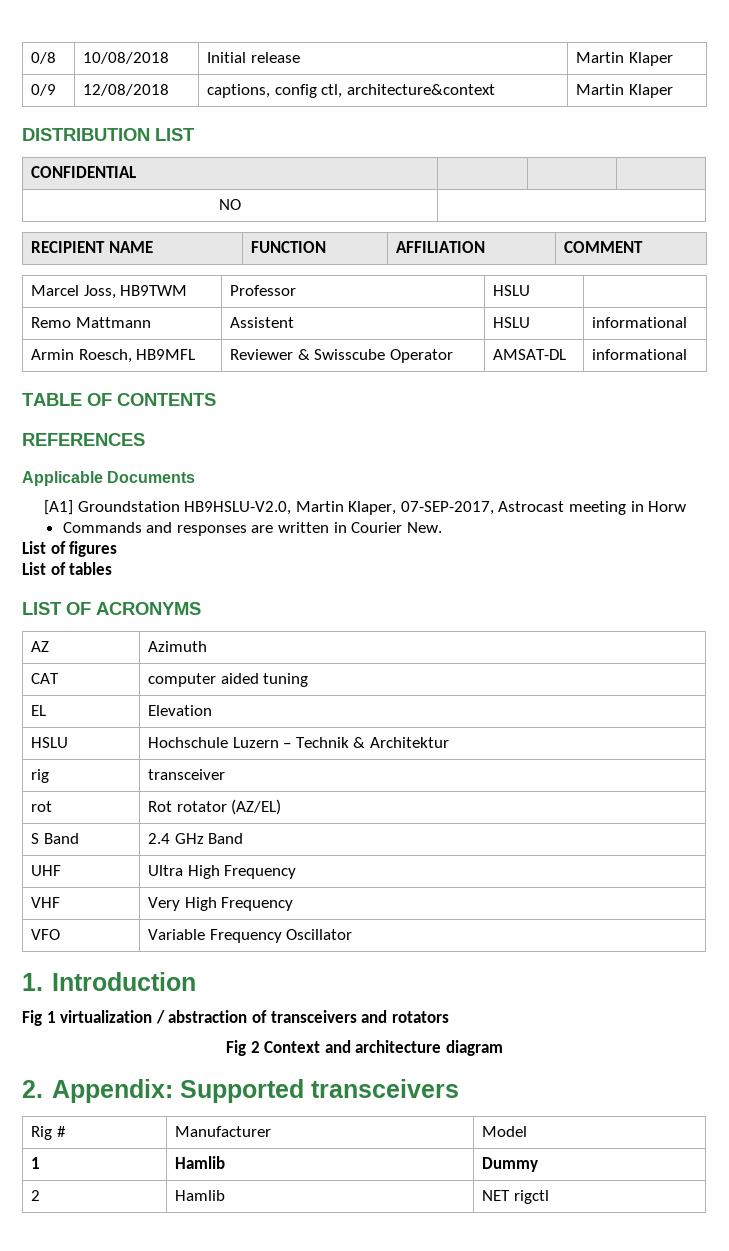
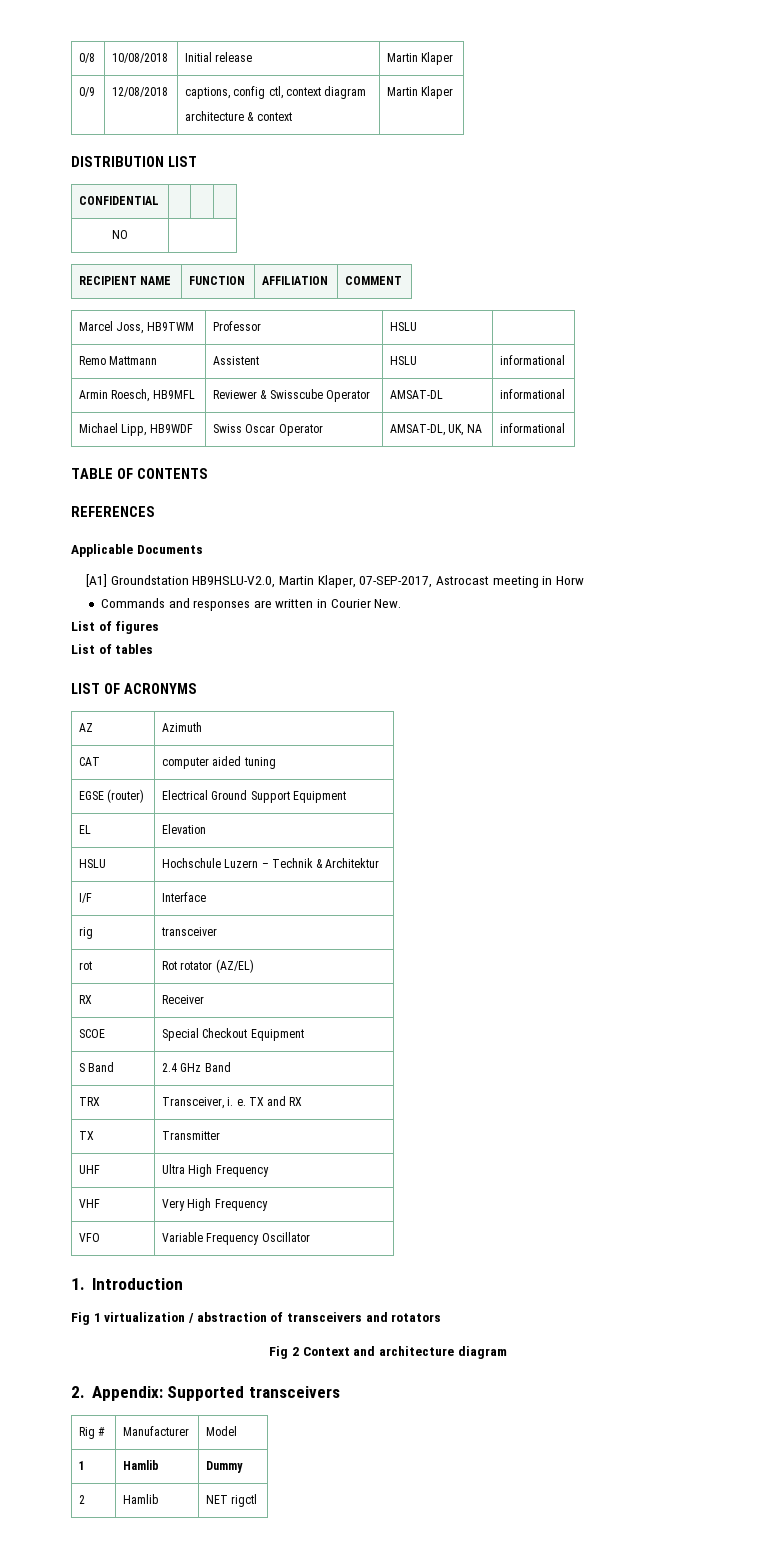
[346,84,495,95] architecture&context -> [285,86,367,99] [185,111,292,121] context diagram // architecture & context
(688, 354) none -> [79,423,193,436] [213,424,323,436] [390,424,482,436] [500,423,566,433] // Michael Lipp, HB9WDF | Swiss Oscar Operator | AMSAT-DL, UK, NA | informational
(309, 680) none -> [79,789,145,803] [162,790,346,803] // EGSE (router) | Electrical Ground Support Equipment
(450, 742) none -> [79,893,93,903] [162,892,207,902] // I/F | Interface
(282, 807) none -> [79,995,93,1004] [162,995,205,1004] [79,1029,106,1038] [162,1028,304,1041] // RX | Receiver // SCOE | Special Checkout Equipment
(244, 838) none -> [79,1097,101,1106] [162,1096,303,1109] [79,1131,95,1140] [162,1131,221,1140] // TRX | Transceiver, i. e. TX and RX // TX | Transmitter

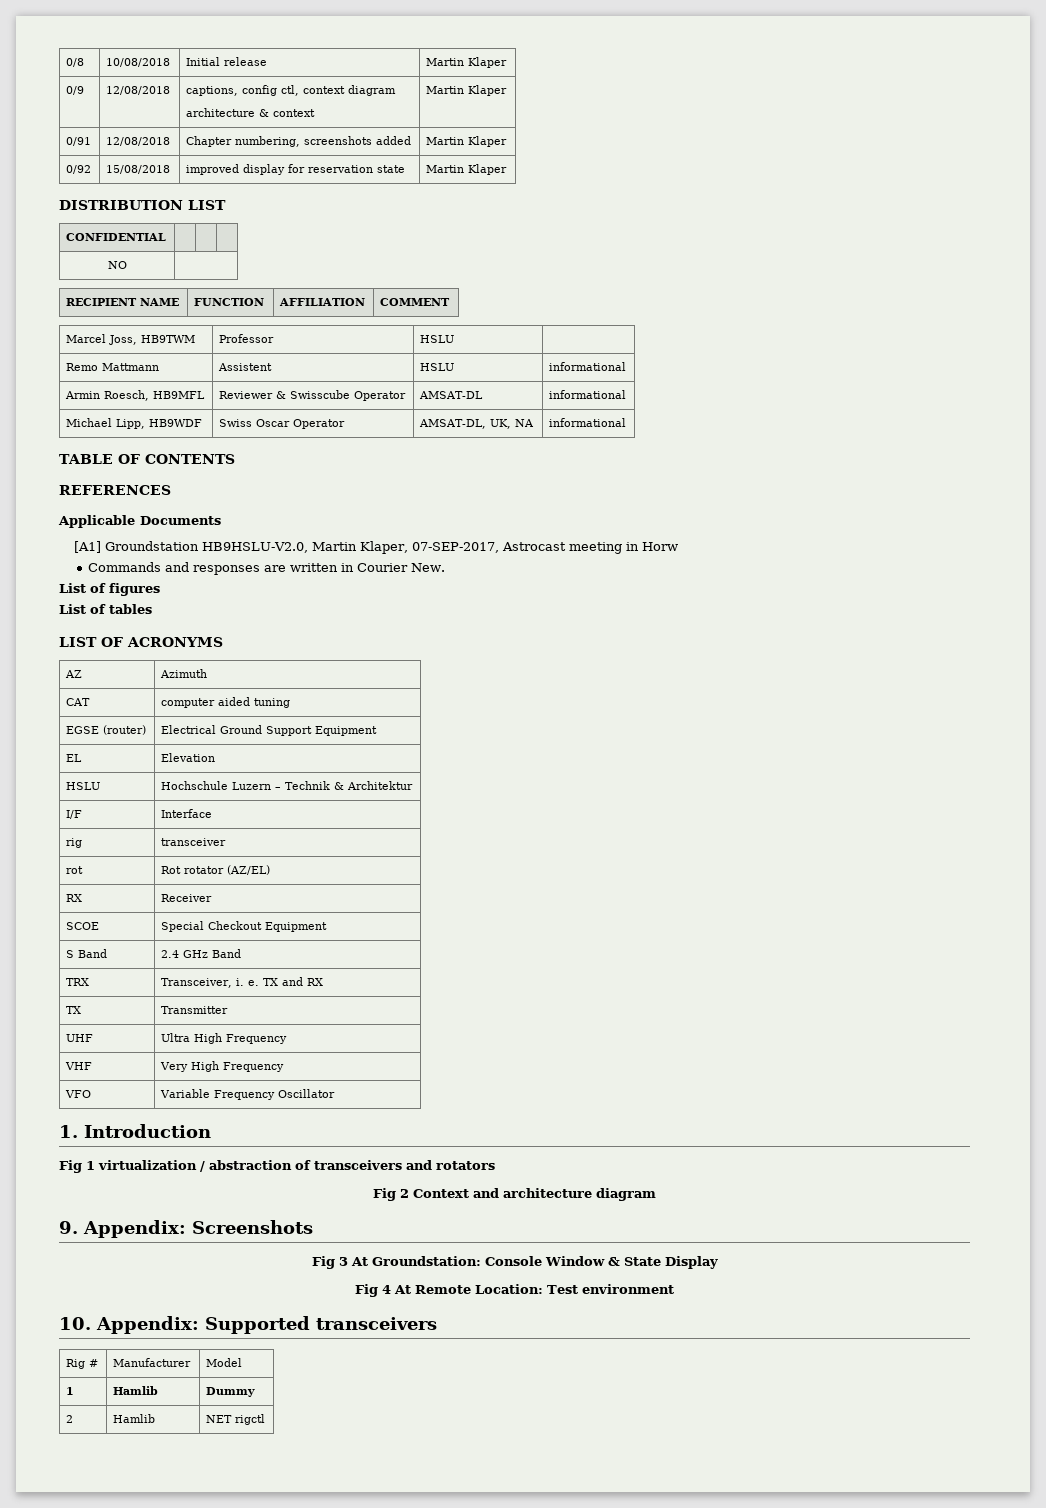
(454, 92) none -> [66,137,92,146] [106,137,171,146] [186,136,412,147] [426,136,508,147] [66,165,92,174] [106,165,171,174] [186,164,406,175] [426,164,508,175] // 0/91 | 12/08/2018 | Chapter numbering, screenshots added | Martin Klaper // 0/92 | 15/08/2018 | improved display for reservation state | Martin Klaper
[71,1386,85,1398] 2. -> [59,1220,314,1238] [311,1256,718,1269] [355,1284,674,1297] [59,1317,91,1330] 9. Appendix: Screenshots // Fig 3 At Groundstation: Console Window & State Display // Fig 4 At Remote Location: Test environment // 10.

